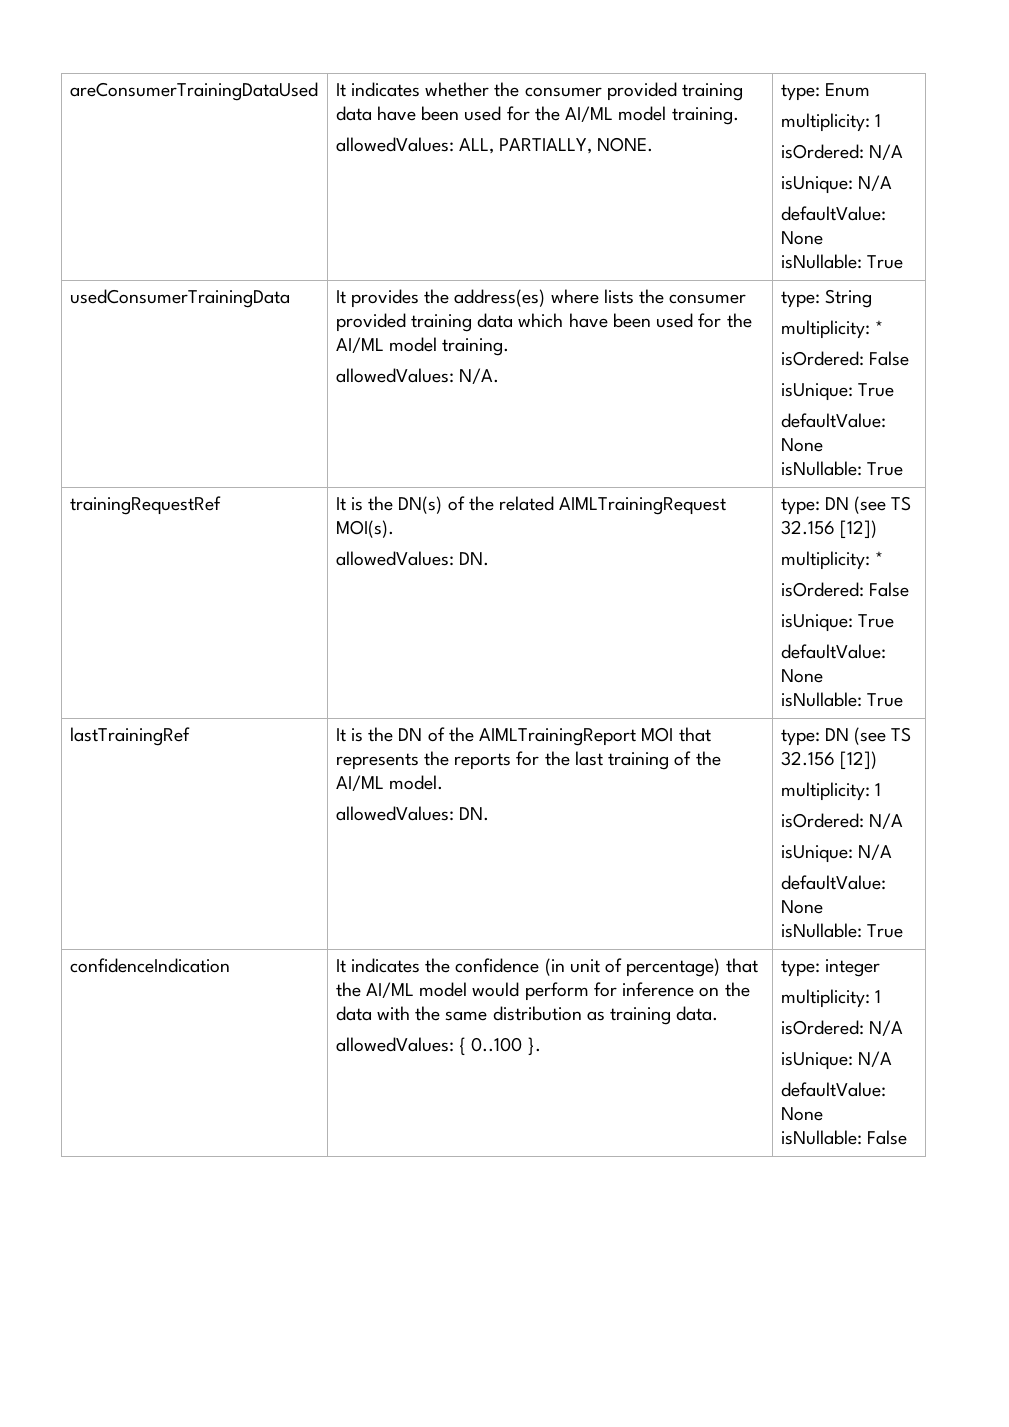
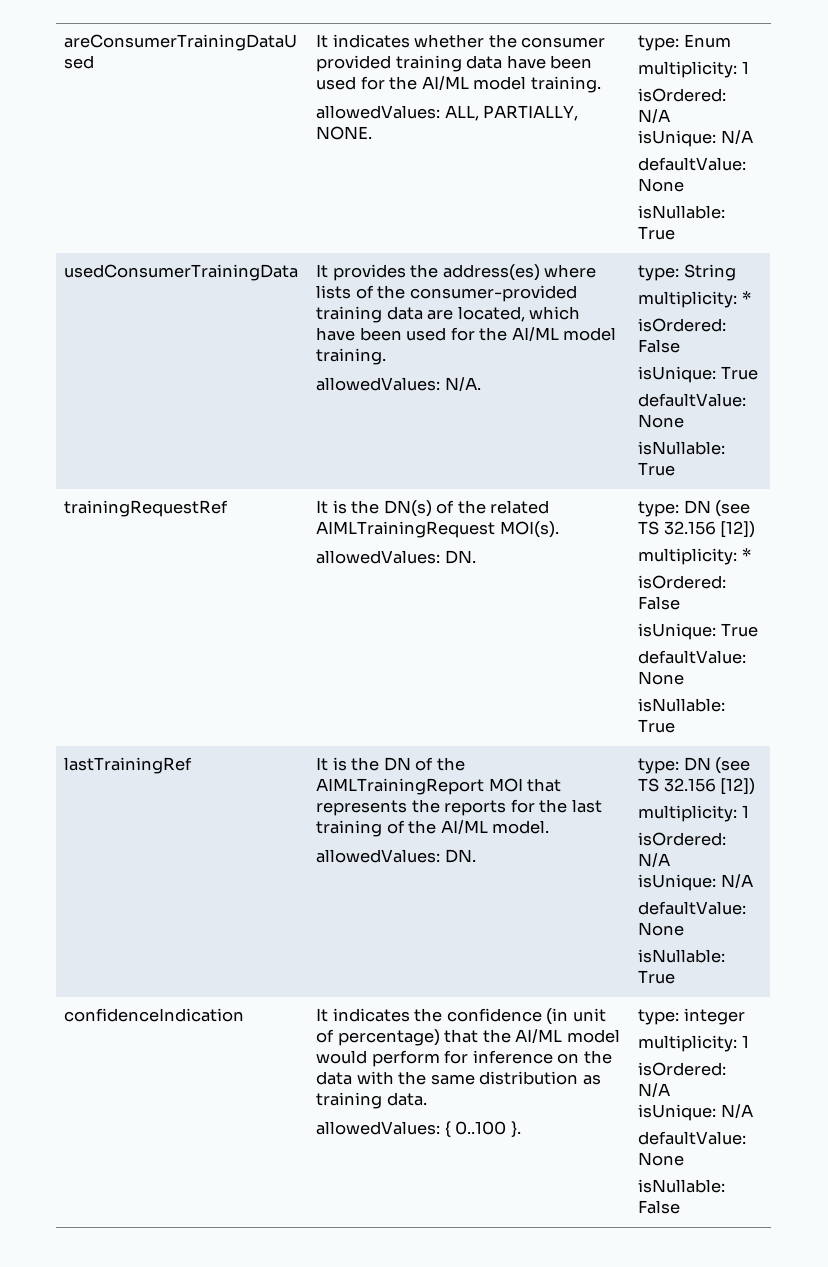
[639,289,747,304] [335,313,514,332] the consumer provided training data -> [355,285,577,302] [316,306,525,323] of the consumer-provided training data are located,

